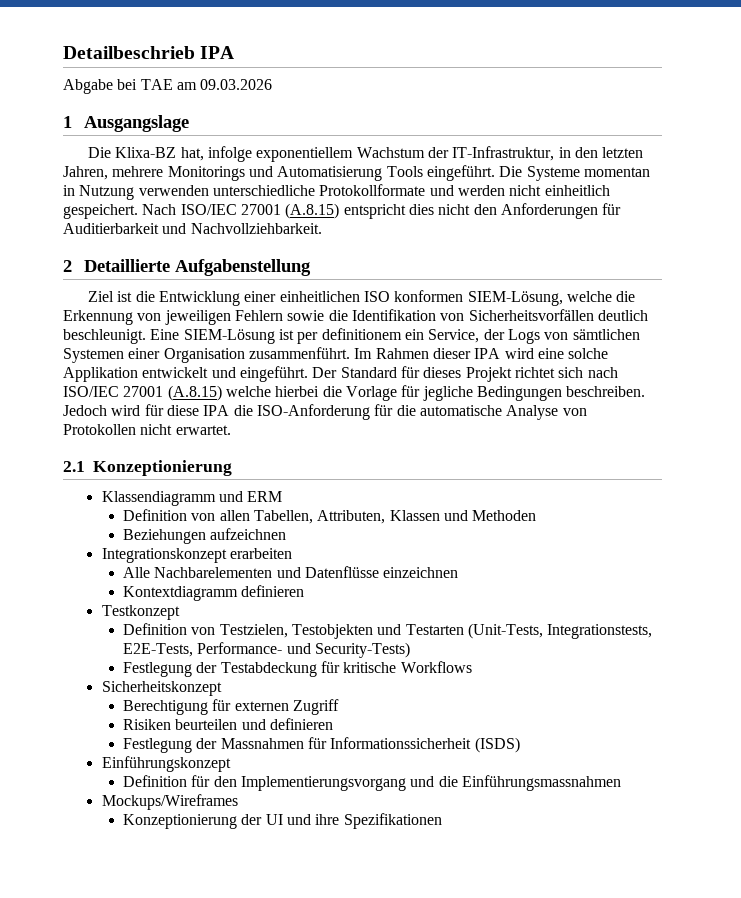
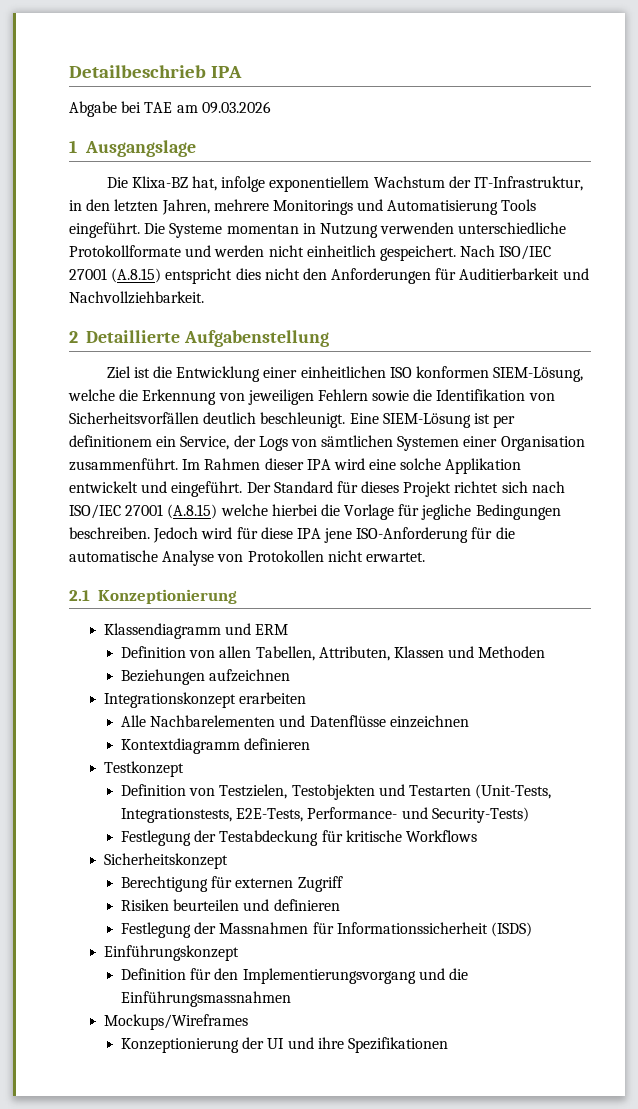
[233,405,253,416] die -> [324,528,353,543] jene

